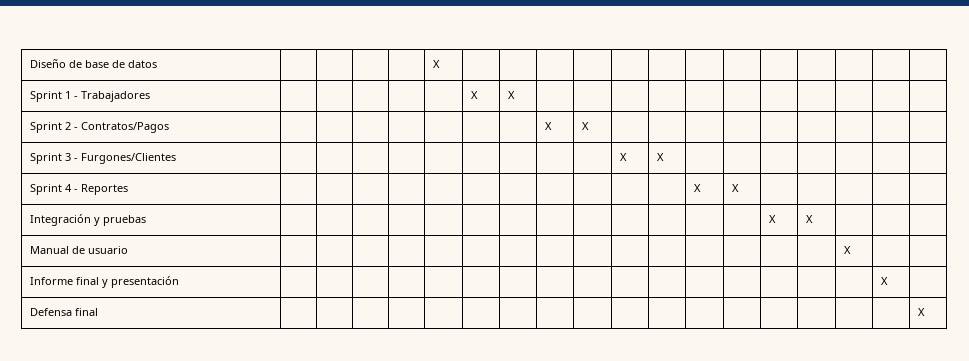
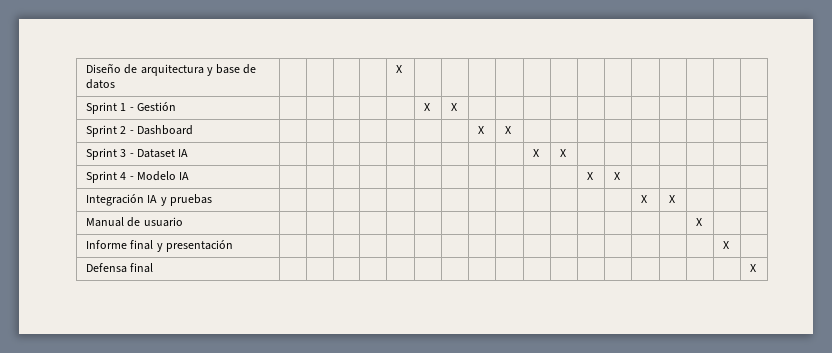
(82, 64) none -> [140,64,213,76] arquitectura y
[80,91,150,102] Trabajadores -> [136,102,176,111] Gestión
[80,122,169,133] Contratos/Pagos -> [136,125,193,135] Dashboard
[80,153,176,164] Furgones/Clientes -> [136,149,189,158] Dataset IA
[80,184,128,195] Reportes -> [136,171,190,181] Modelo IA
(91, 220) none -> [147,195,158,203] IA

